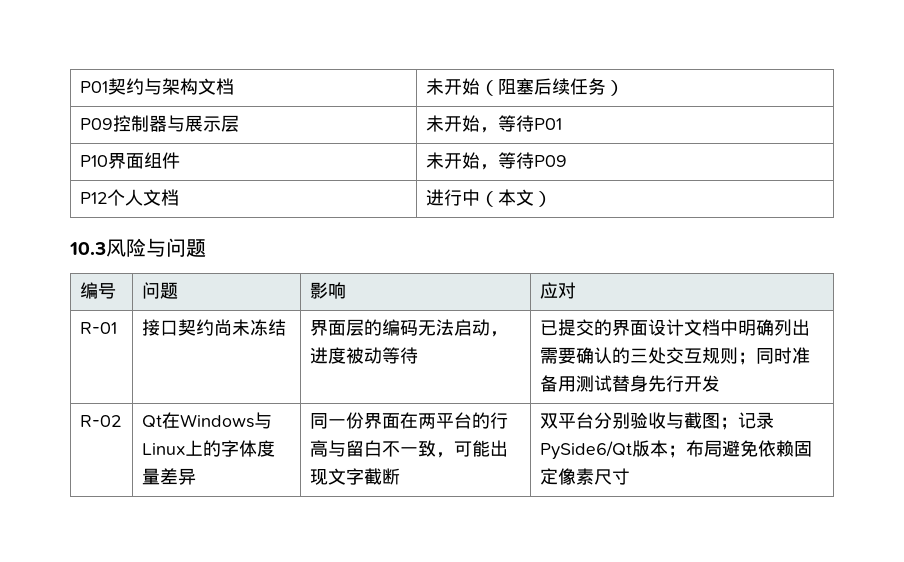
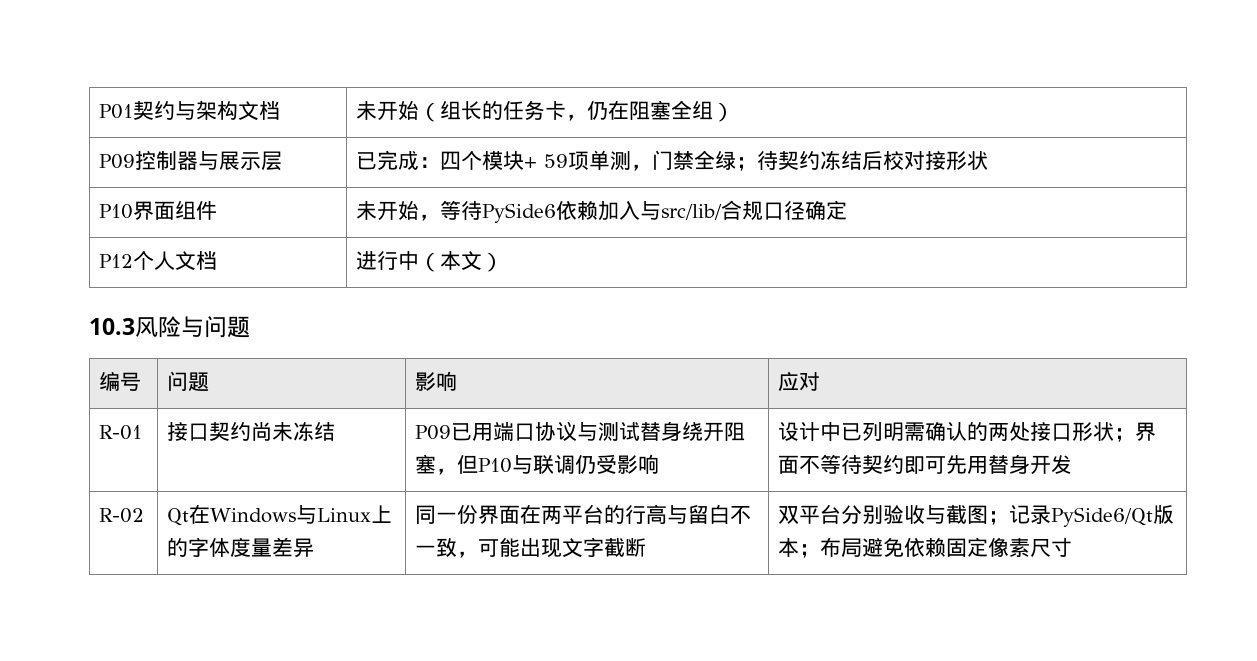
[498,78,607,95] 阻塞后续任务 -> [440,100,714,121] 组长的任务卡，仍在阻塞全组
[426,115,563,133] 未开始，等待P01 -> [356,150,989,171] 已完成：四个模块+ 59项单测，门禁全绿；待契约冻结后校对接形状
[534,155,568,167] P09 -> [482,200,848,223] PySide6依赖加入与src/lib/合规口径确定
[310,319,509,337] [310,347,419,364] [540,319,811,336] [540,347,811,365] [540,375,685,392] 界面层的编码无法启动，进度被动等待 | 已提交的界面设计文档中明确列出需要确认的三处交互规则；同时准备用测试替身先行 -> [415,421,746,442] [415,454,660,475] [778,421,1157,442] [778,454,1031,474] P09已用端口协议与测试替身绕开阻塞，但P10与联调仍受影响 | 设计中已列明需确认的两处接口形状；界面不等待契约即可先用替身

